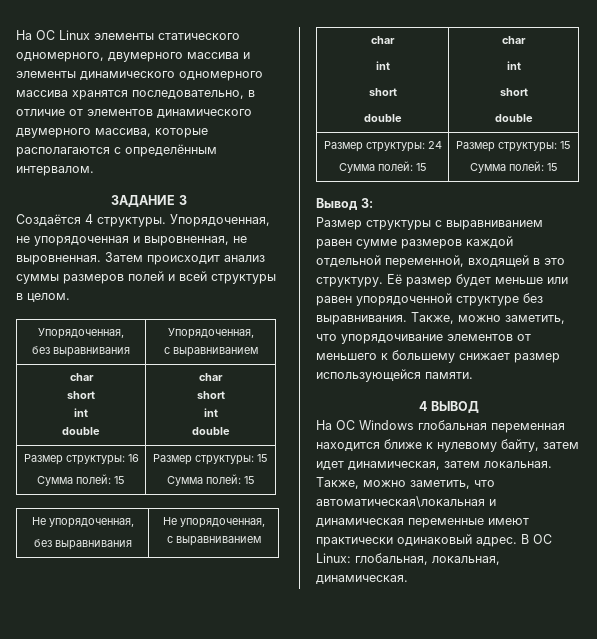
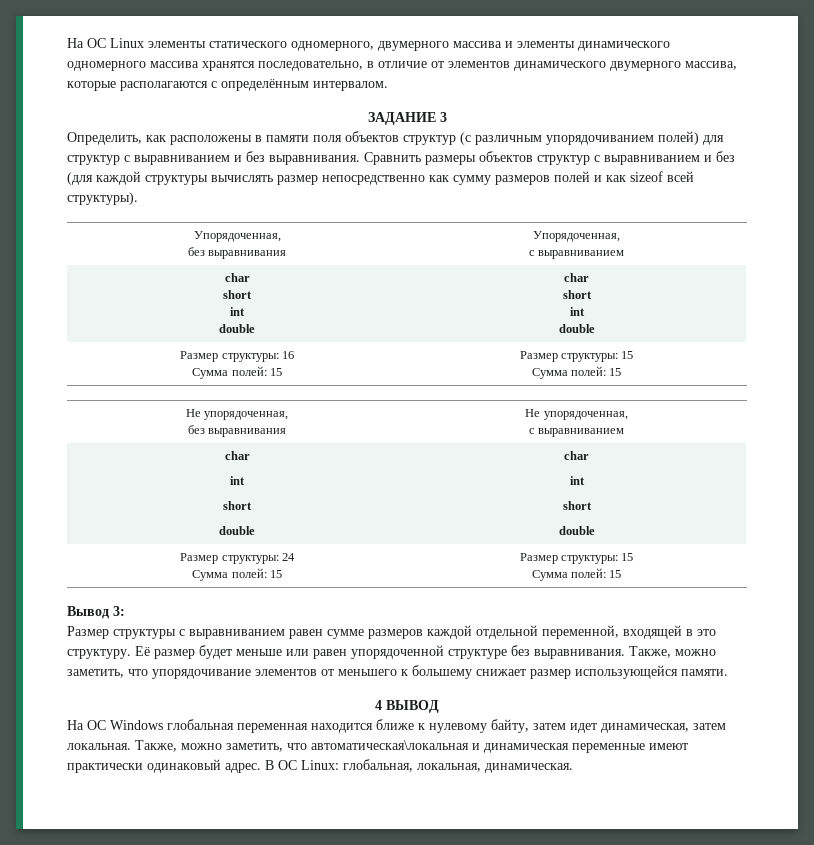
[16,214,270,227] [16,236,247,246] [16,252,265,265] [16,271,276,284] [16,293,70,302] Создаётся 4 структуры. Упорядоченная, не упорядоченная и выровненная, не выровненная. Затем происходит анализ суммы размеров полей и всей структуры в целом. -> [67,131,724,145] [67,151,735,165] [67,171,694,185] [67,192,138,205] Определить, как расположены в памяти поля объектов структур (с различным упорядочиванием полей) для структур с выравниванием и без выравнивания. Сравнить размеры объектов структур с выравниванием и без (для каждой структуры вычислять размер непосредственно как сумму размеров полей и как sizeof всей структуры).

